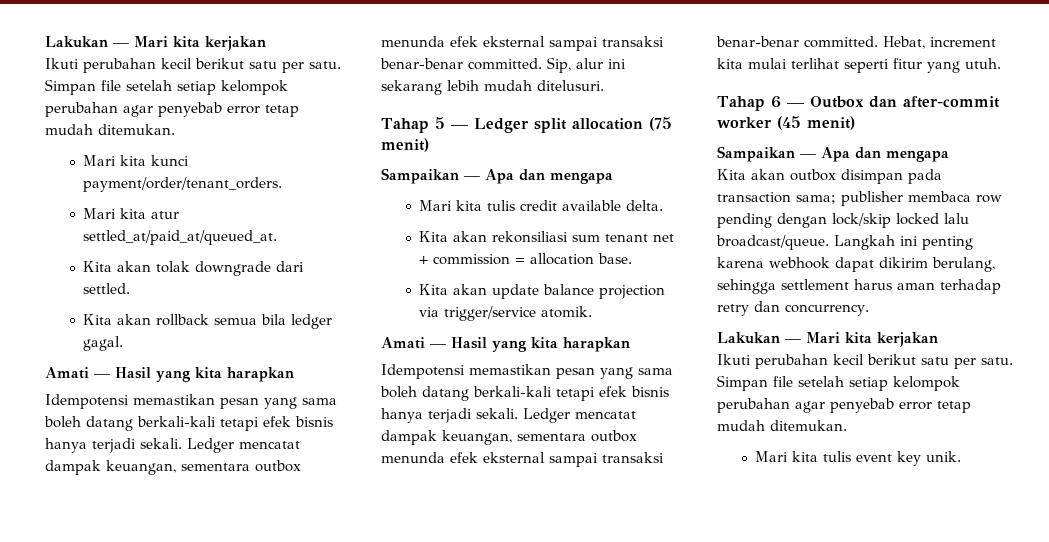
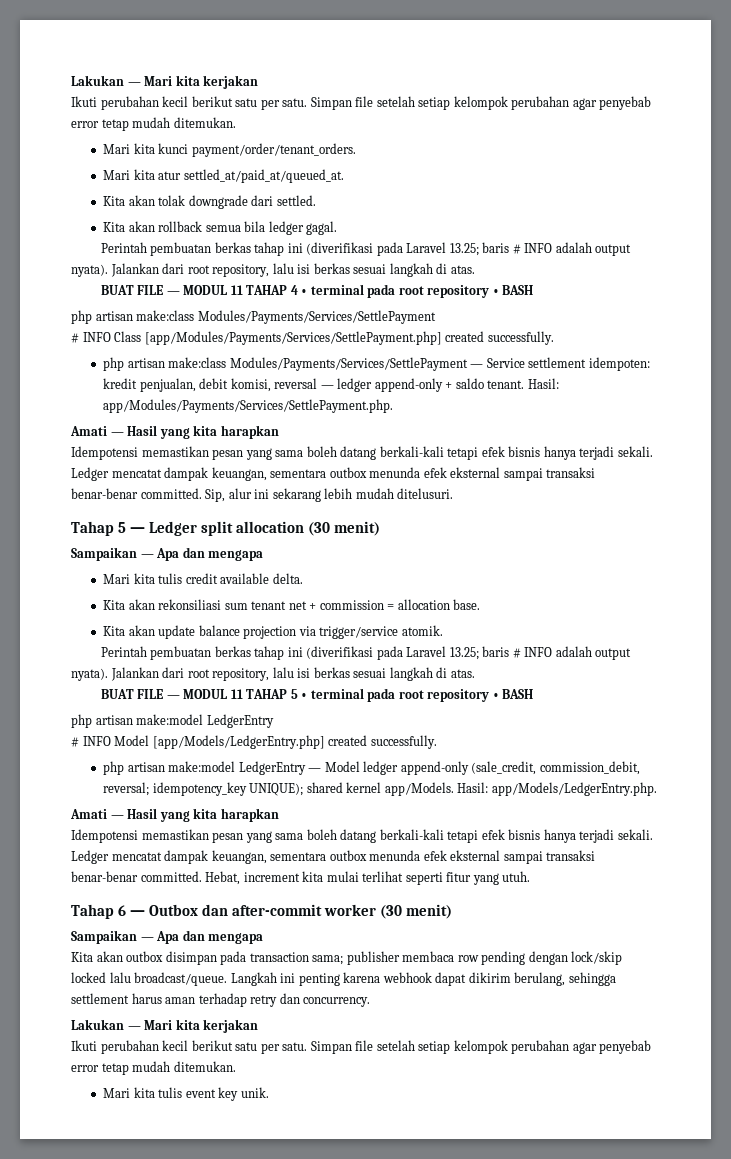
(124, 343) none -> [100,242,632,256] [71,263,475,277] [100,284,534,298] [71,310,436,324] [71,331,554,345] [103,357,650,371] [103,378,559,392] [103,399,394,413] // Perintah pembuatan berkas tahap ini (diverifikasi pada Laravel 13.25; baris # INFO adalah output nyata). Jalankan dari root repository, lalu isi berkas sesuai langkah di atas. // BUAT FILE — MODUL 11 TAHAP 4 • terminal pada root repository • BASH // php artisan make:class Modules/Payments/Services/SettlePayment // # INFO Class [app/Modules/Payments/Services/SettlePayment.php] created successfully. // php artisan make:class Modules/Payments/Services/SettlePayment — Service settlement idempoten: kredit penjualan, debit komisi, reversal — ledger append-only + saldo tenant. Hasil: app/Modules/Payments/Services/SettlePayment.php.
[648,117,672,131] (75 -> [308,522,331,536] (30
(593, 312) none -> [100,646,632,660] [71,667,475,681] [100,688,534,702] [71,714,274,728] [71,735,437,749] [103,761,640,775] [103,782,657,796] // Perintah pembuatan berkas tahap ini (diverifikasi pada Laravel 13.25; baris # INFO adalah output nyata). Jalankan dari root repository, lalu isi berkas sesuai langkah di atas. // BUAT FILE — MODUL 11 TAHAP 5 • terminal pada root repository • BASH // php artisan make:model LedgerEntry // # INFO Model [app/Models/LedgerEntry.php] created successfully. // php artisan make:model LedgerEntry — Model ledger append-only (sale_credit, commission_debit, reversal; idempotency_key UNIQUE); shared kernel app/Models. Hasil: app/Models/LedgerEntry.php.
[777,116,801,130] (45 -> [380,905,403,919] (30

